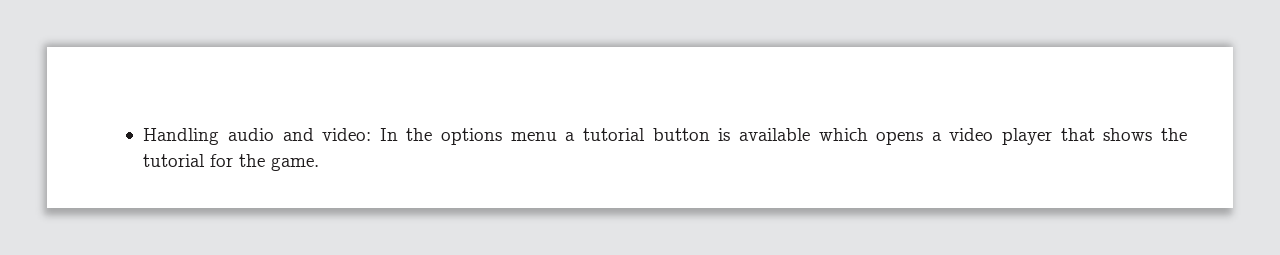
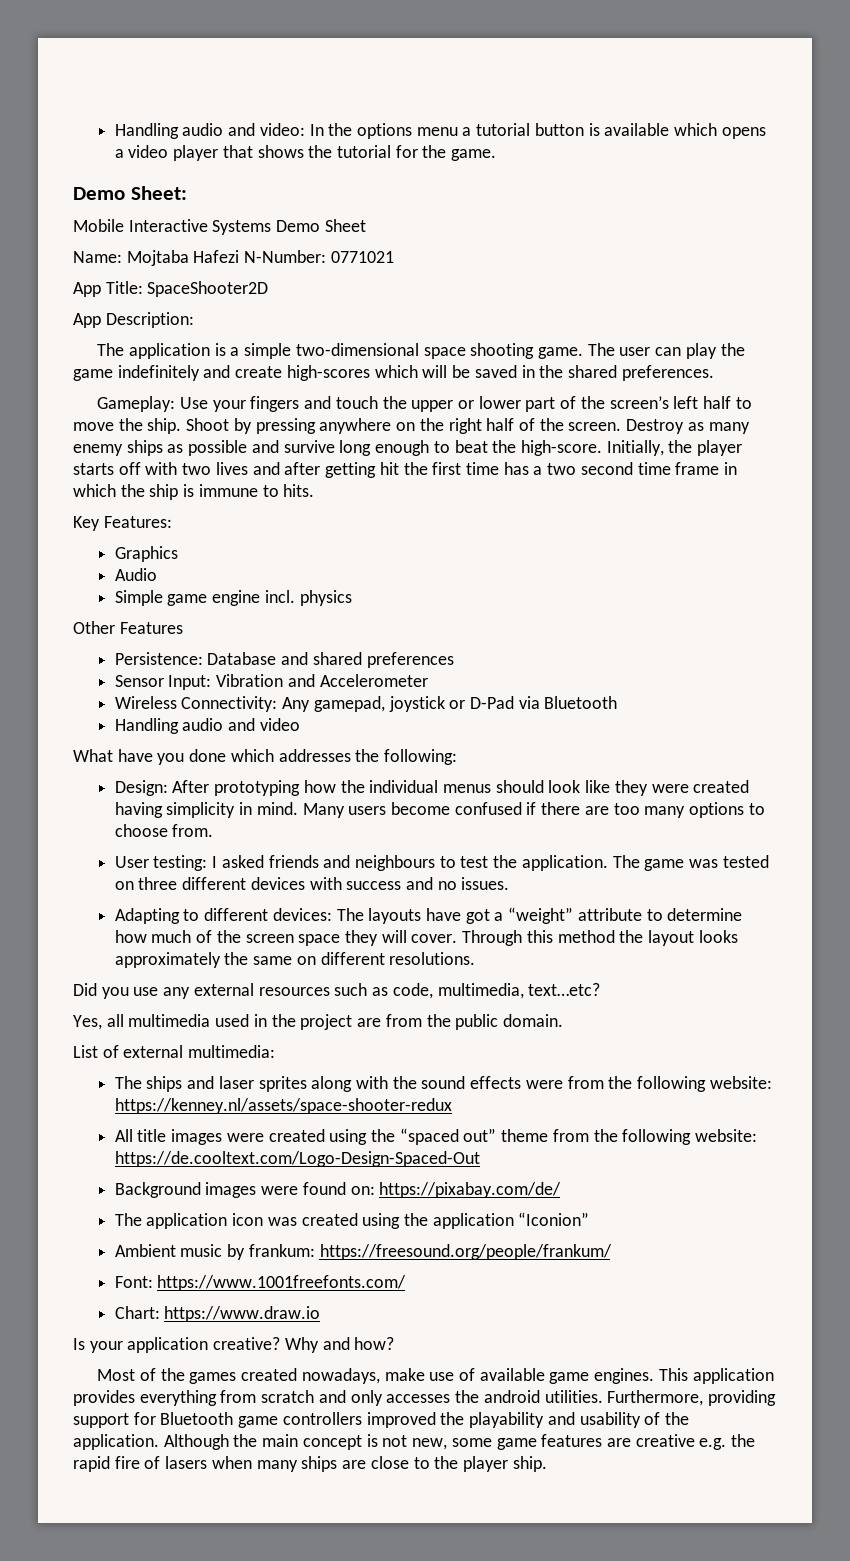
(320, 164) none -> [73,186,187,200] [73,219,366,235] [73,250,394,266] [73,281,269,297] [73,312,194,328] [97,343,745,359] [73,365,714,381] [97,396,752,412] [73,418,750,434] [73,440,743,456] [73,462,738,478] [73,484,315,500] [73,516,172,531] [114,546,178,562] [114,568,157,581] [114,590,352,606] [73,621,183,634] [114,652,454,668] [114,674,428,690] [114,696,618,712] [114,718,300,734] [73,749,458,765] [114,780,750,796] [114,802,765,818] [114,824,214,837] [114,855,769,871] [114,877,510,890] [114,907,743,924] [114,930,738,946] [114,952,476,968] [73,983,601,999] [73,1014,563,1030] [73,1045,276,1058] [114,1076,772,1092] [114,1098,452,1114] [114,1128,758,1145] [114,1151,480,1167] [114,1182,562,1198] [114,1212,590,1229] [114,1244,612,1260] [114,1275,407,1291] [114,1306,321,1322] [73,1337,395,1353] [97,1368,774,1384] [73,1390,776,1406] [73,1412,689,1428] [73,1434,756,1450] [73,1456,547,1472] // Demo Sheet: // Mobile Interactive Systems Demo Sheet // Name: Mojtaba Hafezi N-Number: 0771021 // App Title: SpaceShooter2D // App Description: // The application is a simple two-dimensional space shooting game. The user can play the game indefinitely and create high-scores which will be saved in the shared preferences. // Gameplay: Use your fingers and touch the upper or lower part of the screen’s left half to move the ship. Shoot by pressing anywhere on the right half of the screen. Destroy as many enemy ships as possible and survive long enough to beat the high-score. Initially, the player starts off with two lives and after getting hit the first time has a two second time frame in which the ship is immune to hits. // Key Features: // Graphics // Audio // Simple game engine incl. physics // Other Features // Persistence: Database and shared preferences // Sensor Input: Vibration and Accelerometer // Wireless Connectivity: Any gamepad, joystick or D-Pad via Bluetooth // Handling audio and video // What have you done which addresses the following: // Design: After prototyping how the individual menus should look like they were created having simplicity in mind. Many users become confused if there are too many options to choose from. // User testing: I asked friends and neighbours to test the application. The game was tested on three different devices with success and no issues. // Adapting to different devices: The layouts have got a “weight” attribute to determine how much of the screen space they will cover. Through this method the layout looks approximately the same on different resolutions. // Did you use any external resources such as code, multimedia, text…etc? // Yes, all multimedia used in the project are from the public domain. // List of external multimedia: // The ships and laser sprites along with the sound effects were from the following website: https://kenney.nl/assets/space-shooter-redux // All title images were created using the “spaced out” theme from the following website: https://de.cooltext.com/Logo-Design-Spaced-Out // Background images were found on: https://pixabay.com/de/ // The application icon was created using the application “Iconion” // Ambient music by frankum: https://freesound.org/people/frankum/ // Font: https://www.1001freefonts.com/ // Chart: https://www.draw.io // Is your application creative? Why and how? // Most of the games created nowadays, make use of available game engines. This application provides everything from scratch and only accesses the android utilities. Furthermore, providing support for Bluetooth game controllers improved the playability and usability of the application. Although the main concept is not new, some game features are creative e.g. the rapid fire of lasers when many ships are close to the player ship.

